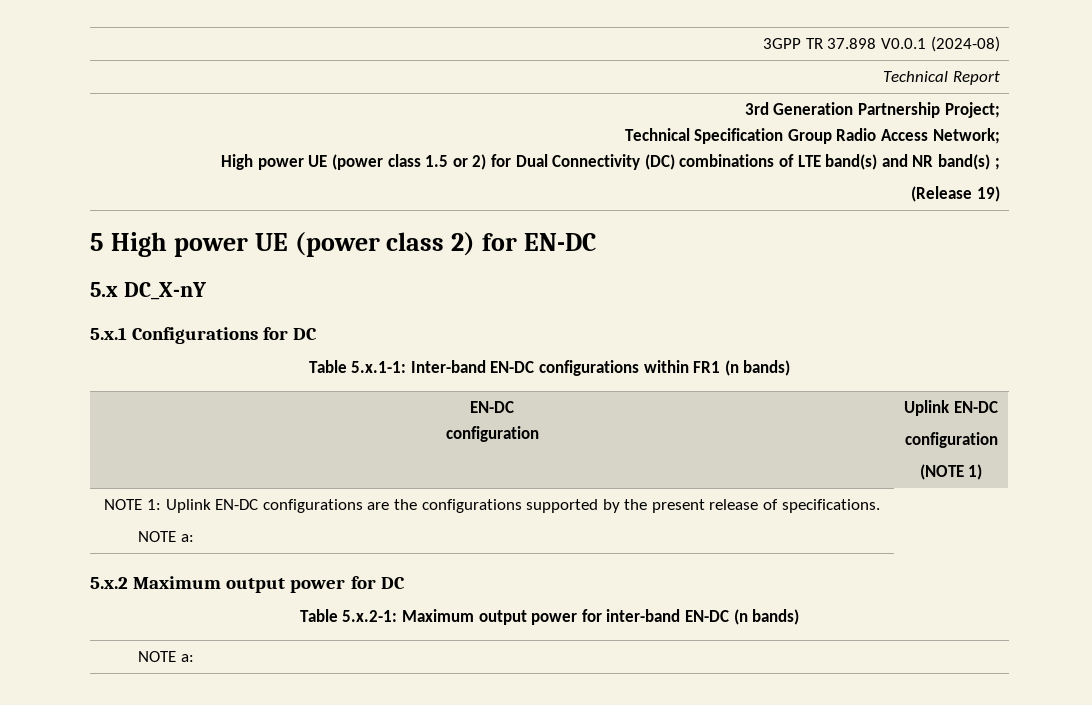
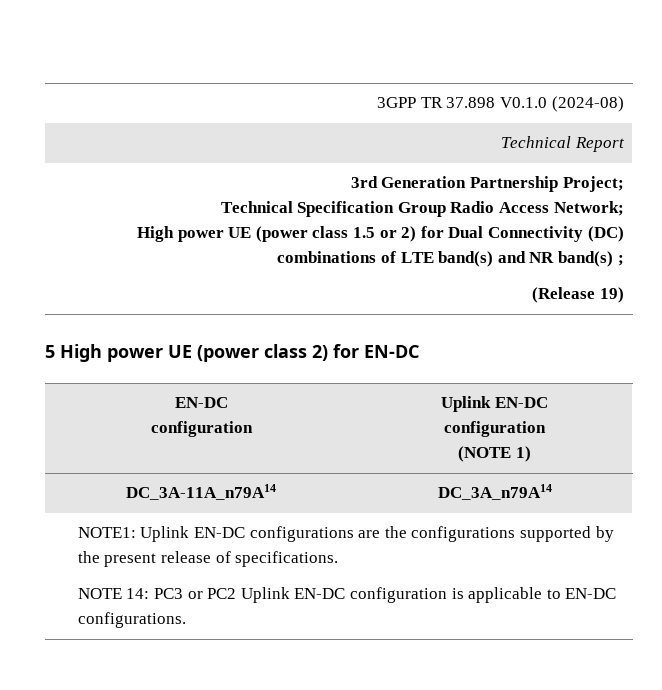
[880,38,926,49] V0.0.1 -> [499,97,547,108] V0.1.0
[90,282,207,300] [90,327,318,344] [308,360,791,376] // 5.x DC_X-nY // 5.x.1 Configurations for DC // Table 5.x.1-1: Inter-band EN-DC configurations within FR1 (n bands) -> (419, 351) none
[104,499,161,510] NOTE 1: -> [126,484,276,500] [437,484,552,500] [77,527,136,538] DC_3A-11A_n79A14 | DC_3A_n79A14 // NOTE1:
[180,534,194,542] [90,576,405,593] [299,609,800,625] [137,651,194,662] a: // 5.x.2 Maximum output power for DC // Table 5.x.2-1: Maximum output power for inter-band EN-DC (n bands) // NOTE a: -> [126,587,617,603] [77,612,186,628] 14: PC3 or PC2 Uplink EN-DC configuration is applicable to EN-DC configurations.

